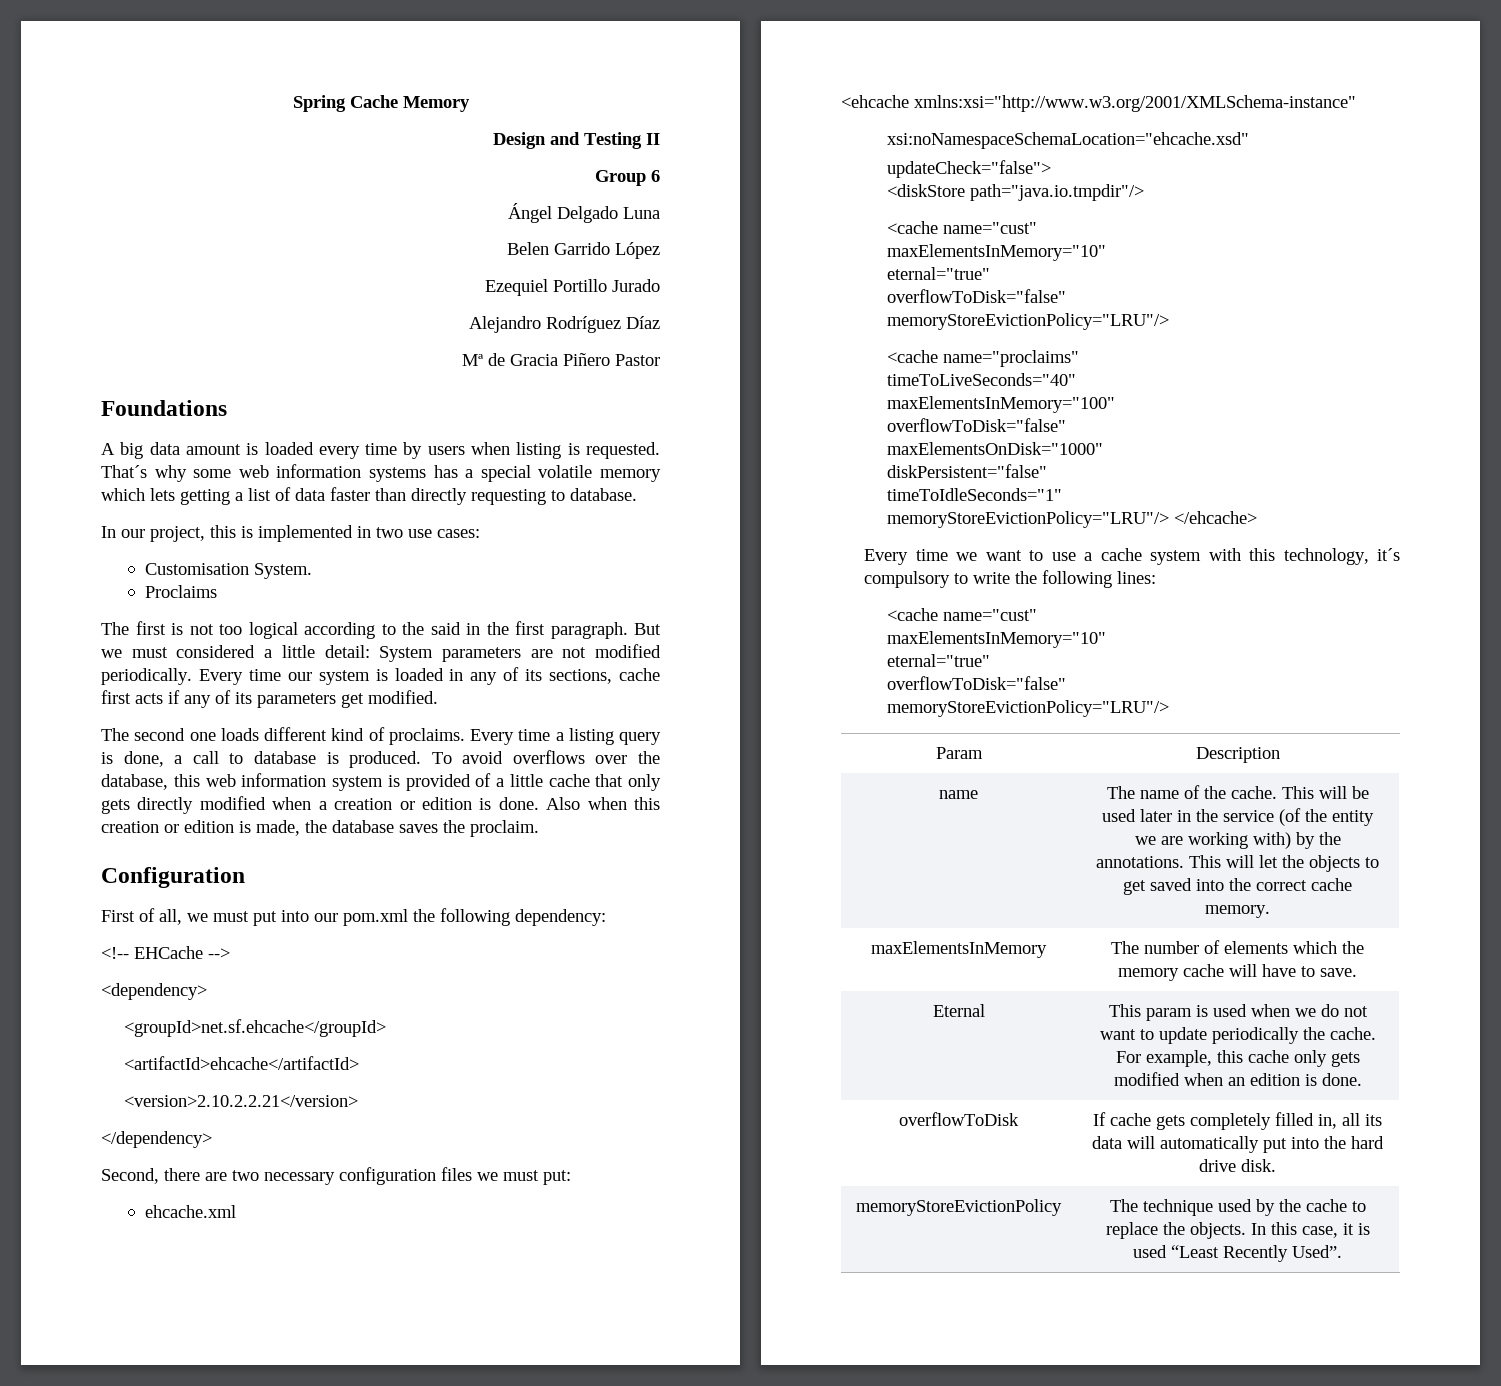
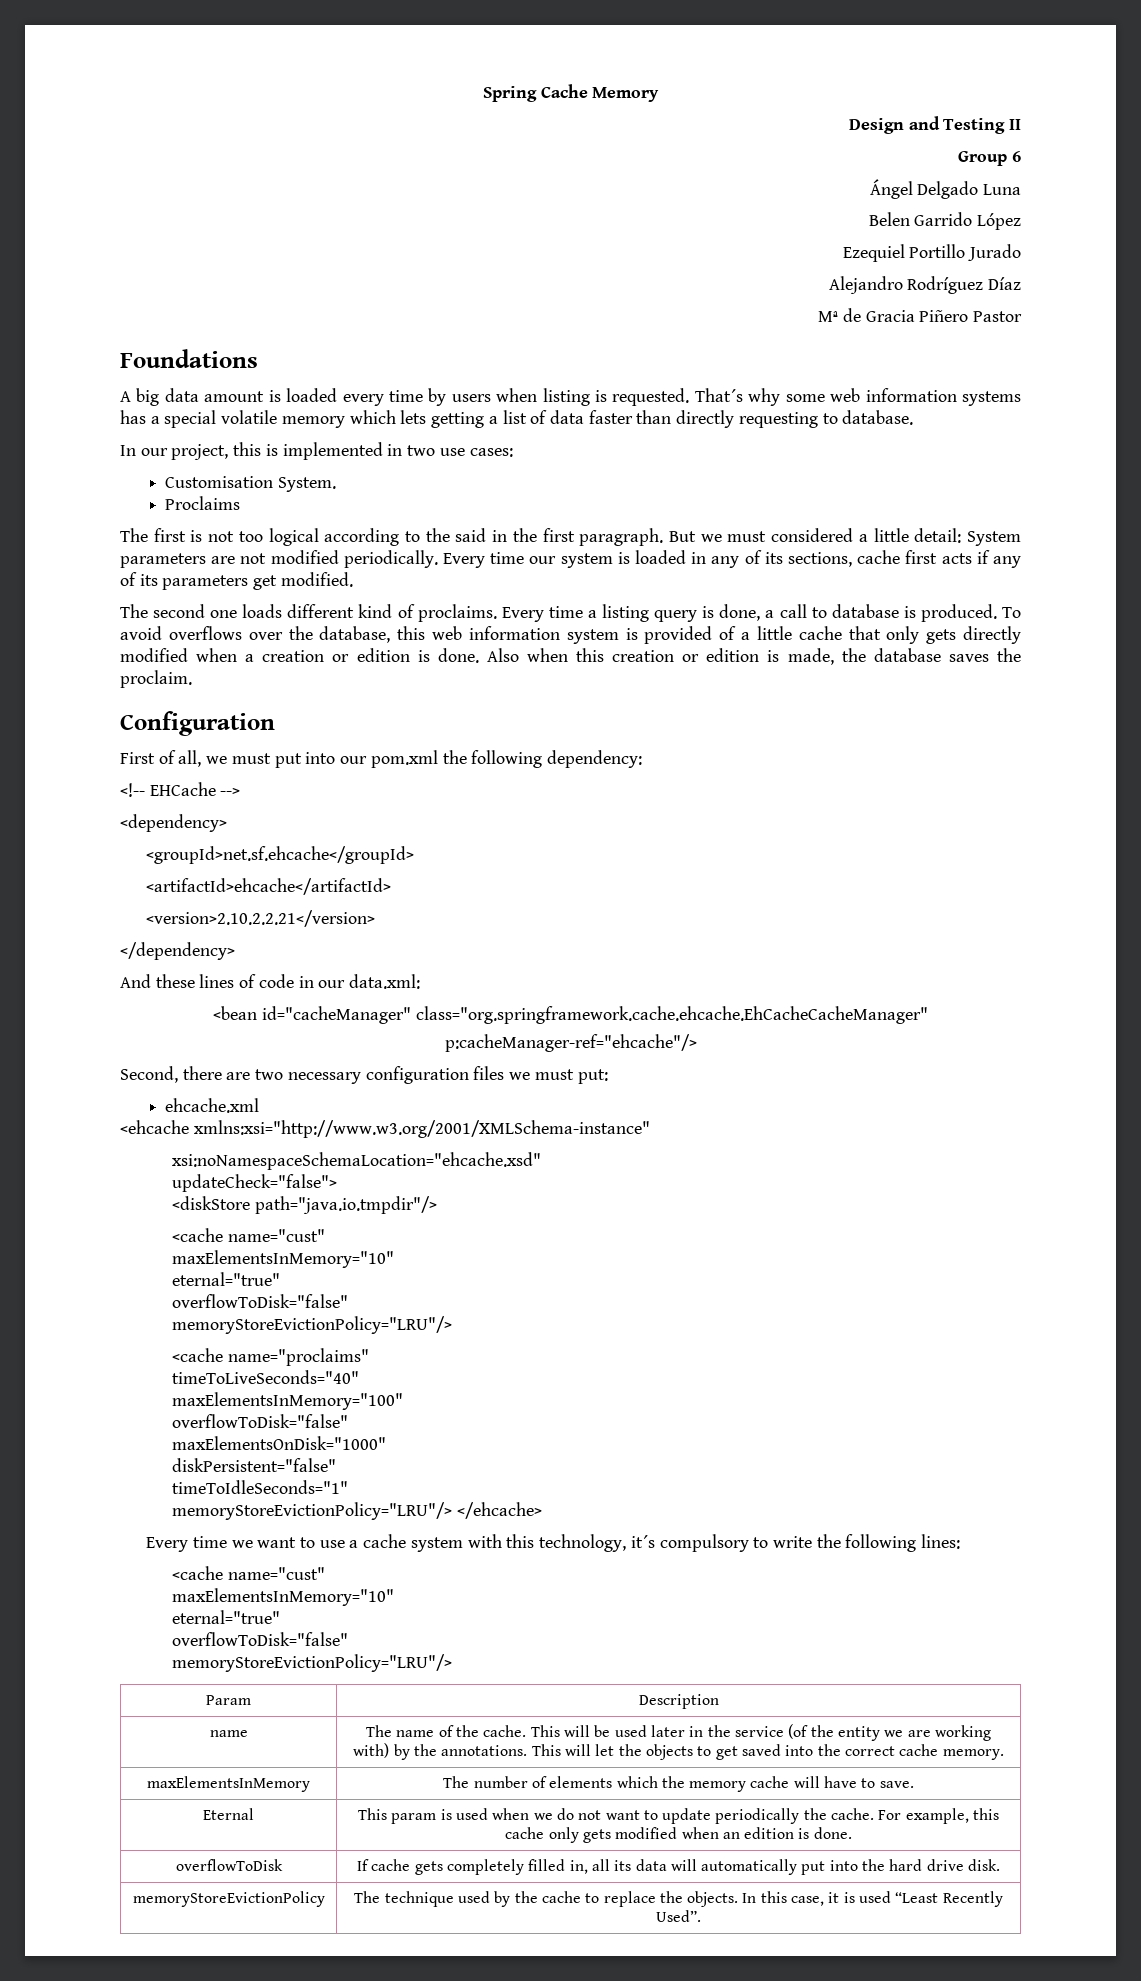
(212, 1139) none -> [120,974,421,989] [213,1006,928,1024] [444,1034,697,1052] // And these lines of code in our data.xml: // <bean id="cacheManager" class="org.springframework.cache.ehcache.EhCacheCacheManager" // p:cacheManager-ref="ehcache"/>

